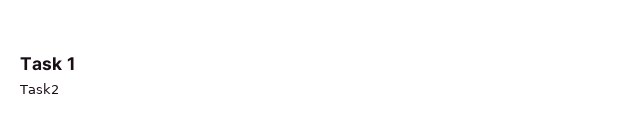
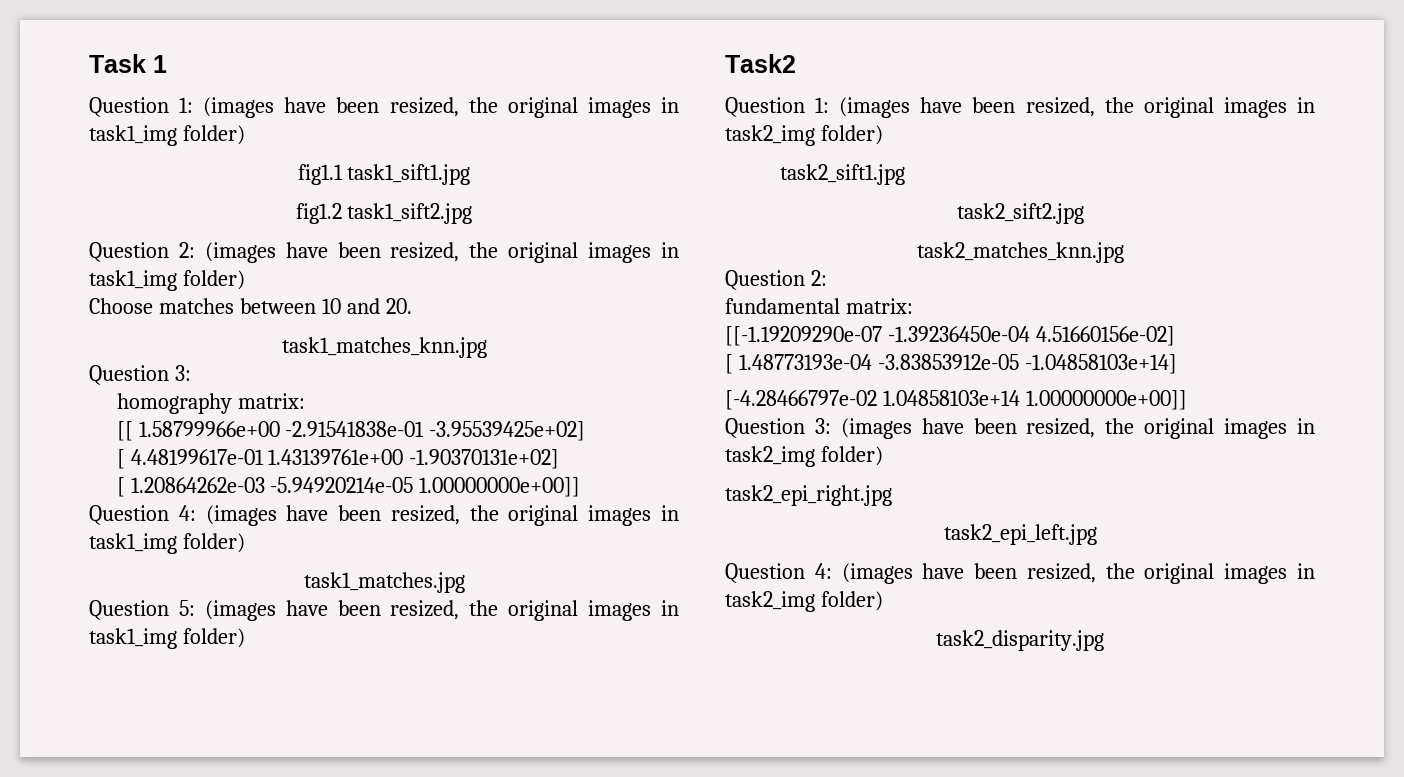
[19,83,59,94] Task2 -> [89,97,679,118] [89,125,245,146] [297,164,471,185] [295,203,473,224] [89,242,680,263] [89,270,245,291] [89,298,412,314] [281,337,487,358] [89,365,191,385] [116,393,305,414] [116,421,586,441] [116,449,560,469] [116,477,581,497] [89,505,679,526] [89,533,245,554] [303,572,465,593] [89,600,680,621] [89,628,245,649] [725,54,796,73] [725,97,1315,118] [725,125,883,146] [780,164,906,185] [956,203,1084,224] [916,242,1124,263] [725,270,827,290] [725,298,913,314] [725,326,1175,346] [725,354,1177,374] [725,390,1187,410] [725,418,1315,439] [725,446,883,467] [725,485,892,506] [943,524,1097,545] [725,563,1315,584] [725,591,883,612] [936,630,1104,651] Question 1: (images have been resized, the original images in task1_img folder) // fig1.1 task1_sift1.jpg // fig1.2 task1_sift2.jpg // Question 2: (images have been resized, the original images in task1_img folder) // Choose matches between 10 and 20. // task1_matches_knn.jpg // Question 3: // homography matrix: // [[ 1.58799966e+00 -2.91541838e-01 -3.95539425e+02] // [ 4.48199617e-01 1.43139761e+00 -1.90370131e+02] // [ 1.20864262e-03 -5.94920214e-05 1.00000000e+00]] // Question 4: (images have been resized, the original images in task1_img folder) // task1_matches.jpg // Question 5: (images have been resized, the original images in task1_img folder) // Task2 // Question 1: (images have been resized, the original images in task2_img folder) // task2_sift1.jpg // task2_sift2.jpg // task2_matches_knn.jpg // Question 2: // fundamental matrix: // [[-1.19209290e-07 -1.39236450e-04 4.51660156e-02] // [ 1.48773193e-04 -3.83853912e-05 -1.04858103e+14] // [-4.28466797e-02 1.04858103e+14 1.00000000e+00]] // Question 3: (images have been resized, the original images in task2_img folder) // task2_epi_right.jpg // task2_epi_left.jpg // Question 4: (images have been resized, the original images in task2_img folder) // task2_disparity.jpg

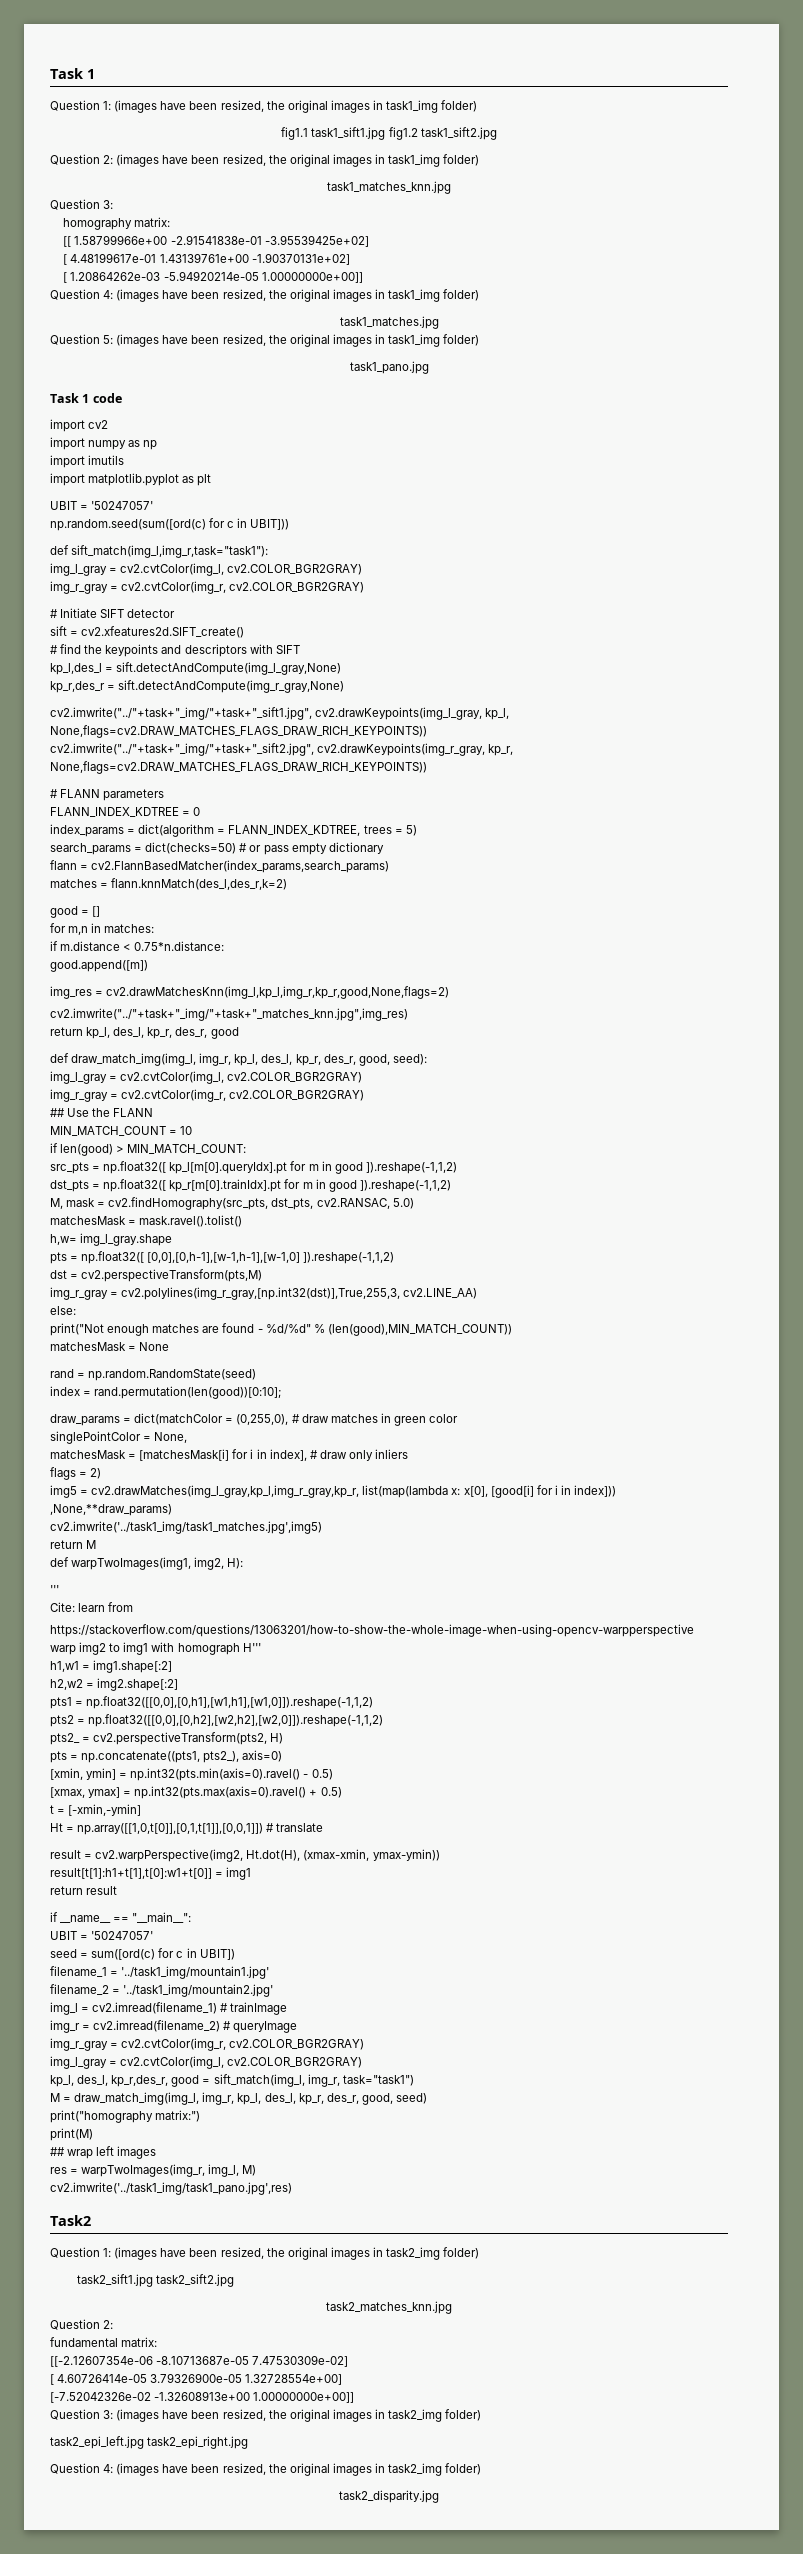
(471, 174) // -> (386, 133) none
[89,298,412,314] // Choose matches between 10 and 20. -> (480, 160) none
(245, 638) none -> [349,361,429,374] [50,393,122,403] [50,419,109,432] [50,437,158,450] [50,455,125,468] [50,473,212,486] [50,501,154,510] [50,518,290,531] [50,545,269,558] [50,563,363,576] [50,581,365,594] [50,608,176,618] [50,626,245,638] [50,644,300,657] [50,662,342,675] [50,680,345,693] [50,707,510,720] [50,725,427,738] [50,743,514,756] [50,761,427,774] [50,789,165,801] [50,807,201,817] [50,824,417,837] [50,842,384,855] [50,860,390,873] [50,878,288,890] [50,906,101,918] [50,923,155,935] [50,941,225,951] [50,960,148,972] [50,986,450,999] [50,1008,408,1021] [50,1027,239,1039] [50,1053,427,1066] [50,1071,363,1084] [50,1089,365,1102] [50,1108,154,1117] [50,1126,193,1136] [50,1143,247,1156] [50,1161,457,1174] [50,1179,451,1192] [50,1197,414,1210] [50,1215,243,1227] [50,1233,173,1246] [50,1251,395,1264] [50,1269,263,1282] [50,1287,478,1300] [50,1306,76,1315] [50,1323,512,1336] [50,1342,170,1351] [50,1369,257,1381] [50,1386,282,1399] [50,1413,459,1426] [50,1431,188,1444] [50,1449,409,1461] [50,1467,102,1480] [50,1485,617,1498] [50,1504,172,1516] [50,1521,322,1534] [50,1540,97,1549] [50,1557,244,1570] [50,1585,59,1594] [50,1602,134,1612] [50,1624,694,1637] [50,1642,261,1655] [50,1660,173,1673] [50,1678,179,1691] [50,1696,374,1709] [50,1714,384,1727] [50,1732,284,1745] [50,1750,283,1763] [50,1768,333,1781] [50,1786,342,1799] [50,1804,142,1816] [50,1823,324,1835] [50,1849,440,1862] [50,1867,252,1880] [50,1886,118,1895] [50,1912,192,1923] [50,1931,154,1940] [50,1948,235,1960] [50,1966,270,1979] [50,1984,274,1997] [50,2002,288,2015] [50,2020,298,2033] [50,2038,365,2051] [50,2056,363,2069] [50,2074,414,2087] [50,2092,427,2105] [50,2110,201,2123] [50,2128,93,2141] [50,2146,157,2159] [50,2164,257,2177] [50,2182,292,2195] // task1_pano.jpg // Task 1 code // import cv2 // import numpy as np // import imutils // import matplotlib.pyplot as plt // UBIT = '50247057' // np.random.seed(sum([ord(c) for c in UBIT])) // def sift_match(img_l,img_r,task="task1"): // img_l_gray = cv2.cvtColor(img_l, cv2.COLOR_BGR2GRAY) // img_r_gray = cv2.cvtColor(img_r, cv2.COLOR_BGR2GRAY) // # Initiate SIFT detector // sift = cv2.xfeatures2d.SIFT_create() // # find the keypoints and descriptors with SIFT // kp_l,des_l = sift.detectAndCompute(img_l_gray,None) // kp_r,des_r = sift.detectAndCompute(img_r_gray,None) // cv2.imwrite("../"+task+"_img/"+task+"_sift1.jpg", cv2.drawKeypoints(img_l_gray, kp_l, None,flags=cv2.DRAW_MATCHES_FLAGS_DRAW_RICH_KEYPOINTS)) // cv2.imwrite("../"+task+"_img/"+task+"_sift2.jpg", cv2.drawKeypoints(img_r_gray, kp_r, None,flags=cv2.DRAW_MATCHES_FLAGS_DRAW_RICH_KEYPOINTS)) // # FLANN parameters // FLANN_INDEX_KDTREE = 0 // index_params = dict(algorithm = FLANN_INDEX_KDTREE, trees = 5) // search_params = dict(checks=50) # or pass empty dictionary // flann = cv2.FlannBasedMatcher(index_params,search_params) // matches = flann.knnMatch(des_l,des_r,k=2) // good = [] // for m,n in matches: // if m.distance < 0.75*n.distance: // good.append([m]) // img_res = cv2.drawMatchesKnn(img_l,kp_l,img_r,kp_r,good,None,flags=2) // cv2.imwrite("../"+task+"_img/"+task+"_matches_knn.jpg",img_res) // return kp_l, des_l, kp_r, des_r, good // def draw_match_img(img_l, img_r, kp_l, des_l, kp_r, des_r, good, seed): // img_l_gray = cv2.cvtColor(img_l, cv2.COLOR_BGR2GRAY) // img_r_gray = cv2.cvtColor(img_r, cv2.COLOR_BGR2GRAY) // ## Use the FLANN // MIN_MATCH_COUNT = 10 // if len(good) > MIN_MATCH_COUNT: // src_pts = np.float32([ kp_l[m[0].queryIdx].pt for m in good ]).reshape(-1,1,2) // dst_pts = np.float32([ kp_r[m[0].trainIdx].pt for m in good ]).reshape(-1,1,2) // M, mask = cv2.findHomography(src_pts, dst_pts, cv2.RANSAC, 5.0) // matchesMask = mask.ravel().tolist() // h,w= img_l_gray.shape // pts = np.float32([ [0,0],[0,h-1],[w-1,h-1],[w-1,0] ]).reshape(-1,1,2) // dst = cv2.perspectiveTransform(pts,M) // img_r_gray = cv2.polylines(img_r_gray,[np.int32(dst)],True,255,3, cv2.LINE_AA) // else: // print("Not enough matches are found - %d/%d" % (len(good),MIN_MATCH_COUNT)) // matchesMask = None // rand = np.random.RandomState(seed) // index = rand.permutation(len(good))[0:10]; // draw_params = dict(matchColor = (0,255,0), # draw matches in green color // singlePointColor = None, // matchesMask = [matchesMask[i] for i in index], # draw only inliers // flags = 2) // img5 = cv2.drawMatches(img_l_gray,kp_l,img_r_gray,kp_r, list(map(lambda x: x[0], [good[i] for i in index])) ,None,**draw_params) // cv2.imwrite('../task1_img/task1_matches.jpg',img5) // return M // def warpTwoImages(img1, img2, H): // ''' // Cite: learn from // https://stackoverflow.com/questions/13063201/how-to-show-the-whole-image-when-using-opencv-warpperspective // warp img2 to img1 with homograph H''' // h1,w1 = img1.shape[:2] // h2,w2 = img2.shape[:2] // pts1 = np.float32([[0,0],[0,h1],[w1,h1],[w1,0]]).reshape(-1,1,2) // pts2 = np.float32([[0,0],[0,h2],[w2,h2],[w2,0]]).reshape(-1,1,2) // pts2_ = cv2.perspectiveTransform(pts2, H) // pts = np.concatenate((pts1, pts2_), axis=0) // [xmin, ymin] = np.int32(pts.min(axis=0).ravel() - 0.5) // [xmax, ymax] = np.int32(pts.max(axis=0).ravel() + 0.5) // t = [-xmin,-ymin] // Ht = np.array([[1,0,t[0]],[0,1,t[1]],[0,0,1]]) # translate // result = cv2.warpPerspective(img2, Ht.dot(H), (xmax-xmin, ymax-ymin)) // result[t[1]:h1+t[1],t[0]:w1+t[0]] = img1 // return result // if __name__ == "__main__": // UBIT = '50247057' // seed = sum([ord(c) for c in UBIT]) // filename_1 = '../task1_img/mountain1.jpg' // filename_2 = '../task1_img/mountain2.jpg' // img_l = cv2.imread(filename_1) # trainImage // img_r = cv2.imread(filename_2) # queryImage // img_r_gray = cv2.cvtColor(img_r, cv2.COLOR_BGR2GRAY) // img_l_gray = cv2.cvtColor(img_l, cv2.COLOR_BGR2GRAY) // kp_l, des_l, kp_r,des_r, good = sift_match(img_l, img_r, task="task1") // M = draw_match_img(img_l, img_r, kp_l, des_l, kp_r, des_r, good, seed) // print("homography matrix:") // print(M) // ## wrap left images // res = warpTwoImages(img_r, img_l, M) // cv2.imwrite('../task1_img/task1_pano.jpg',res)
(906, 174) // -> (153, 2280) none
[725,326,1175,346] [725,354,1177,374] [725,390,1020,410] [[-1.19209290e-07 -1.39236450e-04 4.51660156e-02] // [ 1.48773193e-04 -3.83853912e-05 -1.04858103e+14] // [-4.28466797e-02 1.04858103e+14 -> [50,2355,349,2367] [50,2373,343,2385] [50,2391,251,2403] [[-2.12607354e-06 -8.10713687e-05 7.47530309e-02] // [ 4.60726414e-05 3.79326900e-05 1.32728554e+00] // [-7.52042326e-02 -1.32608913e+00
(883, 456) none -> [50,2436,144,2449] task2_epi_left.jpg
[943,524,1097,545] // task2_epi_left.jpg -> (249, 2442) none

